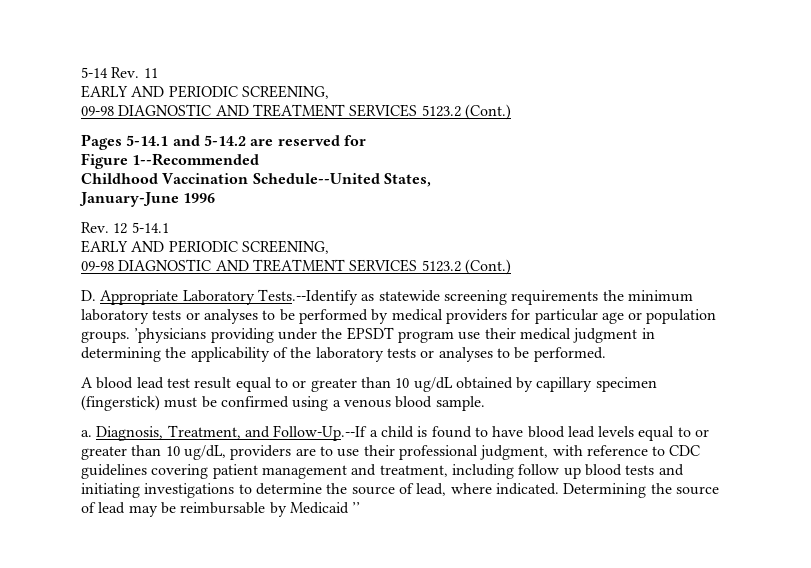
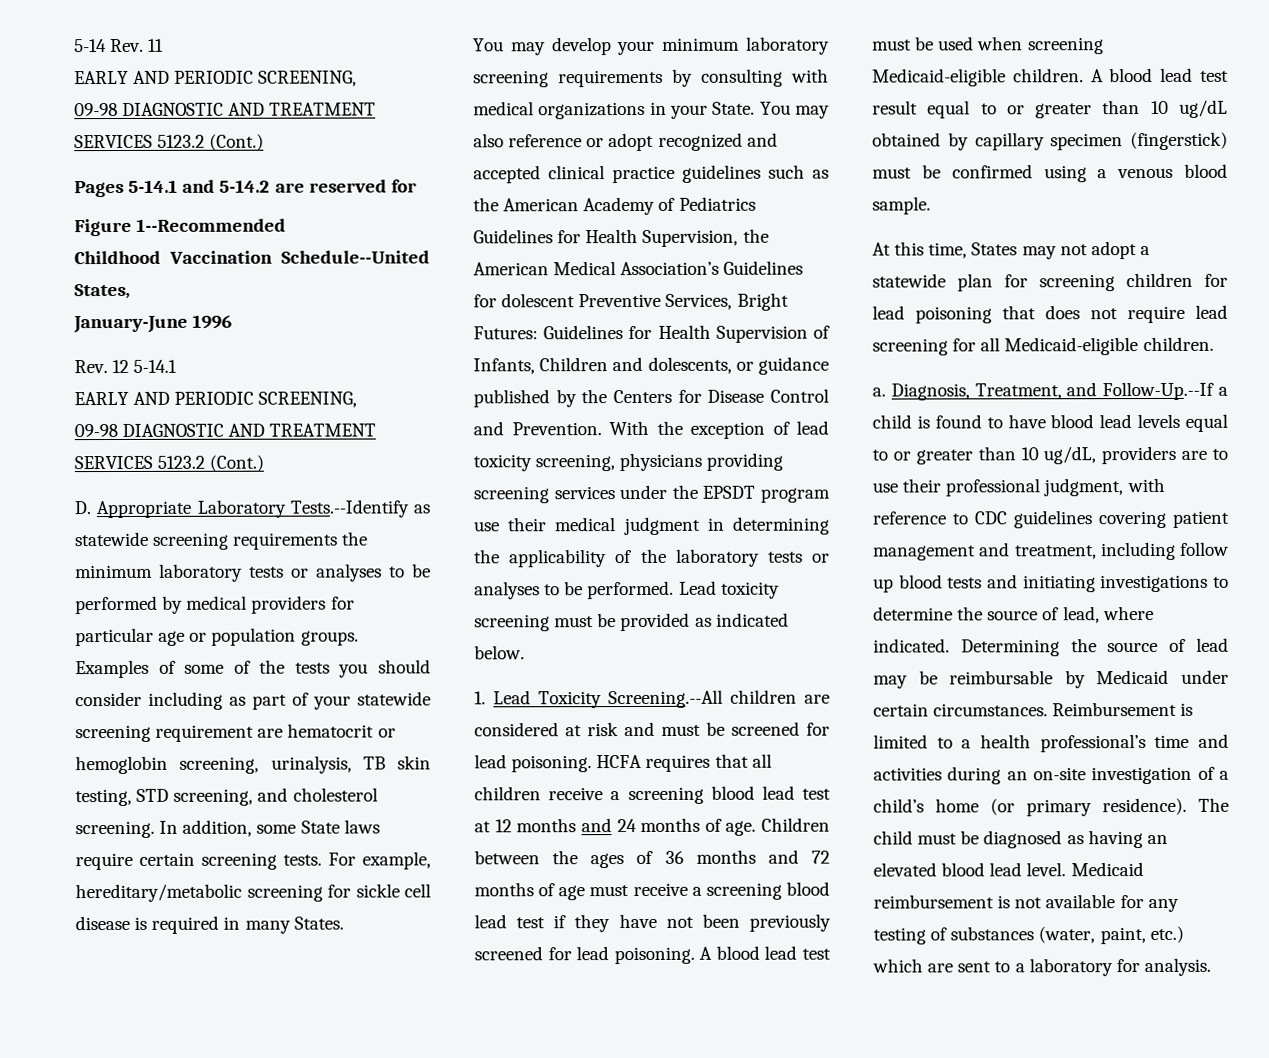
[134,328,274,343] ’physicians providing -> [75,659,431,679] [75,691,431,710] [75,723,396,743] [75,755,431,775] [75,787,378,807] [75,819,380,839] [75,851,431,871] [75,883,431,903] [75,915,344,934] [473,36,830,56] [473,68,829,88] [473,101,830,120] [473,132,778,152] [473,164,829,184] [473,196,756,216] [473,228,769,247] [473,260,804,276] [473,292,789,311] [473,324,830,343] [473,356,829,375] [473,388,829,408] [473,420,829,439] [473,452,784,472] [473,486,615,504] Examples of some of the tests you should consider including as part of your statewide screening requirement are hematocrit or hemoglobin screening, urinalysis, TB skin testing, STD screening, and cholesterol screening. In addition, some State laws require certain screening tests. For example, hereditary/metabolic screening for sickle cell disease is required in many States. // You may develop your minimum laboratory screening requirements by consulting with medical organizations in your State. You may also reference or adopt recognized and accepted clinical practice guidelines such as the American Academy of Pediatrics Guidelines for Health Supervision, the American Medical Association’s Guidelines for dolescent Preventive Services, Bright Futures: Guidelines for Health Supervision of Infants, Children and dolescents, or guidance published by the Centers for Disease Control and Prevention. With the exception of lead toxicity screening, physicians providing screening services
(606, 354) // -> [678,580,780,599] [474,612,789,632] [474,645,525,660] [474,689,830,709] [474,721,830,737] [474,753,772,773] [474,785,831,805] [474,817,830,836] [474,849,830,869] [474,881,830,901] [474,913,831,933] [474,945,831,965] [872,36,1104,55] [872,68,1084,87] Lead toxicity screening must be provided as indicated below. // 1. Lead Toxicity Screening.--All children are considered at risk and must be screened for lead poisoning. HCFA requires that all children receive a screening blood lead test at 12 months and 24 months of age. Children between the ages of 36 months and 72 months of age must receive a screening blood lead test if they have not been previously screened for lead poisoning. A blood lead test must be used when screening Medicaid-eligible children.
(485, 403) none -> [872,241,1150,260] [872,272,1228,292] [872,304,1228,324] [872,336,1214,356] // At this time, States may not adopt a statewide plan for screening children for lead poisoning that does not require lead screening for all Medicaid-eligible children.
[352,502,361,513] ’’ -> [1181,669,1229,684] [873,701,1194,717] [873,733,1229,753] [873,766,1229,785] [873,797,1229,817] [873,830,1168,849] [873,862,1144,877] [873,894,1179,913] [873,925,1184,945] [872,957,1211,977] under certain circumstances. Reimbursement is limited to a health professional’s time and activities during an on-site investigation of a child’s home (or primary residence). The child must be diagnosed as having an elevated blood lead level. Medicaid reimbursement is not available for any testing of substances (water, paint, etc.) which are sent to a laboratory for analysis.

